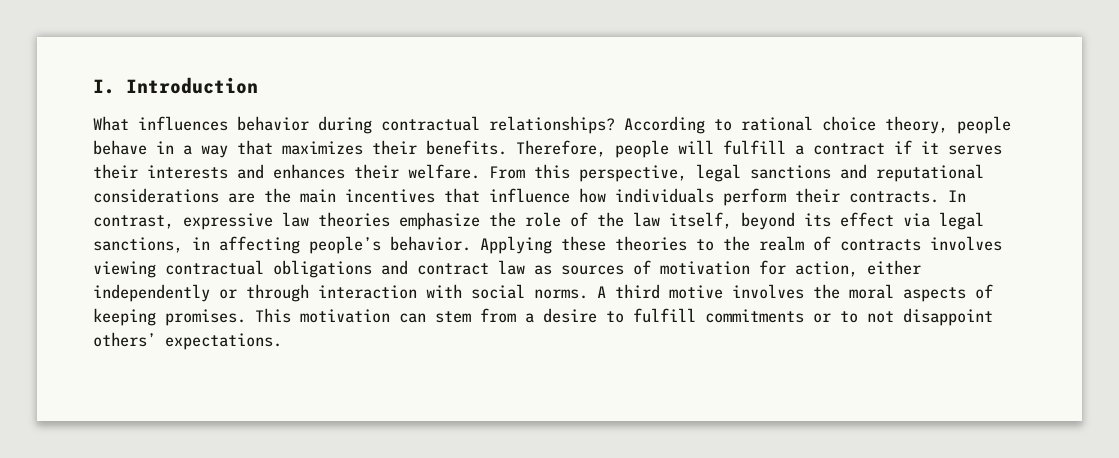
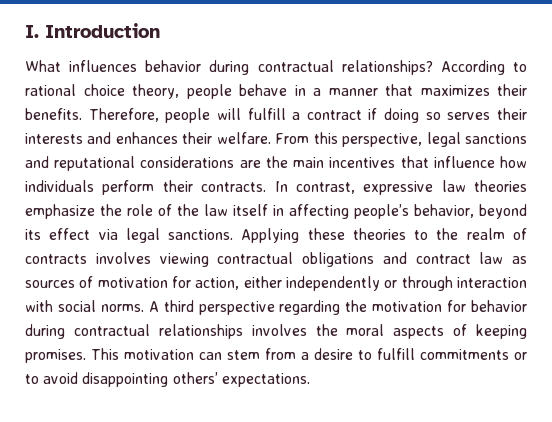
[201,145,228,158] way -> [328,88,378,96] manner
[921,141,939,154] it -> [384,108,441,123] doing so
[669,212,732,229] itself, -> [233,204,474,219] itself in affecting people’s behavior,
[93,236,471,254] sanctions, in affecting people’s behavior. -> [168,229,234,240] sanctions.
[669,285,723,299] motive -> [198,300,527,315] [25,324,243,339] perspective regarding the motivation for behavior during contractual relationships
[867,308,993,326] not disappoint -> [43,372,169,387] avoid disappointing

